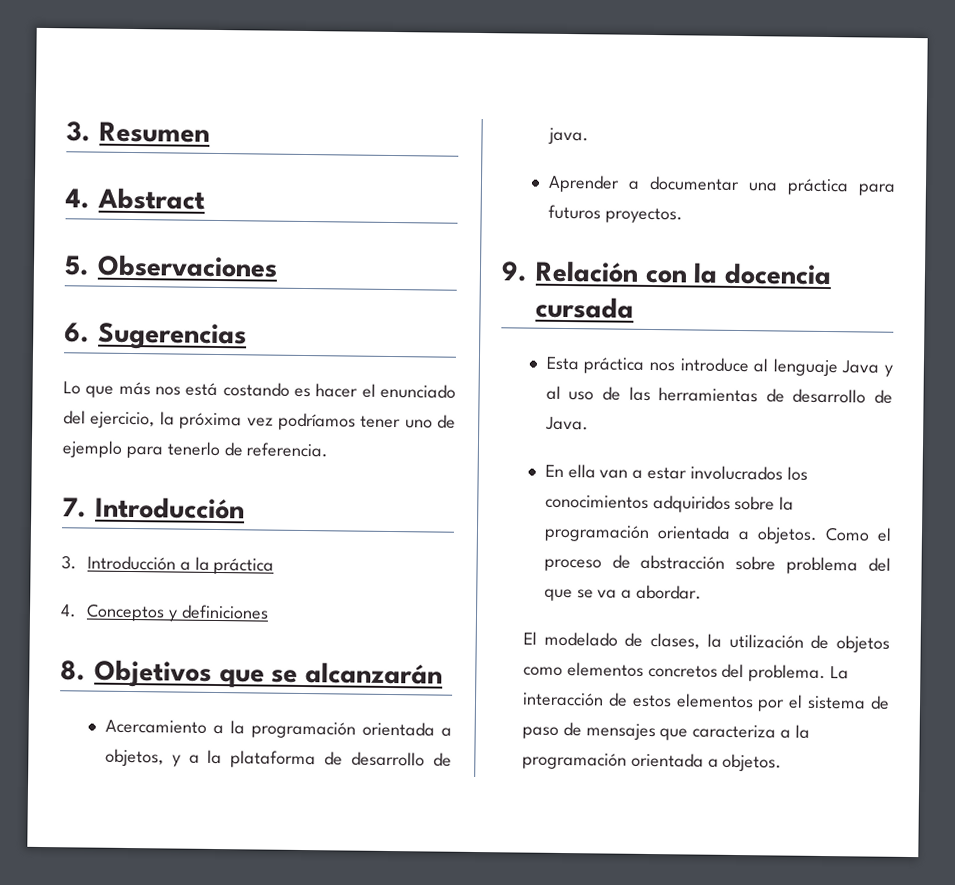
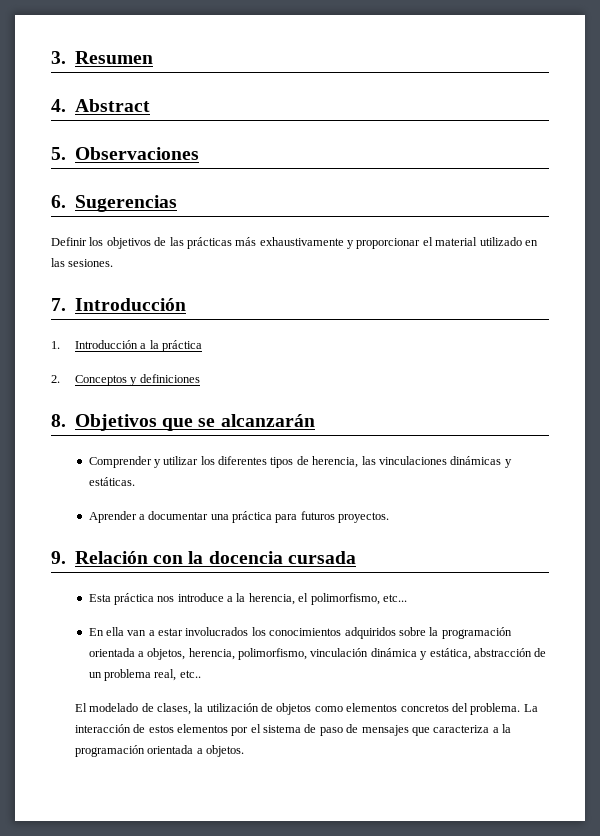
[63,381,456,399] [63,410,456,431] [62,440,329,459] Lo que más nos está costando es hacer el enunciado del ejercicio, la próxima vez podríamos tener uno de ejemplo para tenerlo de referencia. -> [51,237,538,249] [51,258,114,267] Definir los objetivos de las prácticas más exhaustivamente y proporcionar el material utilizado en las sesiones.
[61,555,77,570] 3. -> [51,341,60,349] 1.
[60,604,77,618] 4. -> [51,375,60,383] 2.
[104,719,452,739] [104,748,452,769] [547,127,589,145] Acercamiento a la programación orientada a objetos, y a la plataforma de desarrollo de java. -> [88,456,512,468] [88,477,135,486] Comprender y utilizar los diferentes tipos de herencia, las vinculaciones dinámicas y estáticas.
[753,358,893,377] [545,385,893,404] [544,416,589,431] al lenguaje Java y al uso de las herramientas de desarrollo de Java. -> [227,593,407,605] a la herencia, el polimorfismo, etc...
[756,526,892,544] [543,554,891,575] [543,584,703,602] objetos. Como el proceso de abstracción sobre problema del que se va a abordar. -> [147,648,547,660] [88,669,201,681] objetos, herencia, polimorfismo, vinculación dinámica y estática, abstracción de un problema real, etc..

